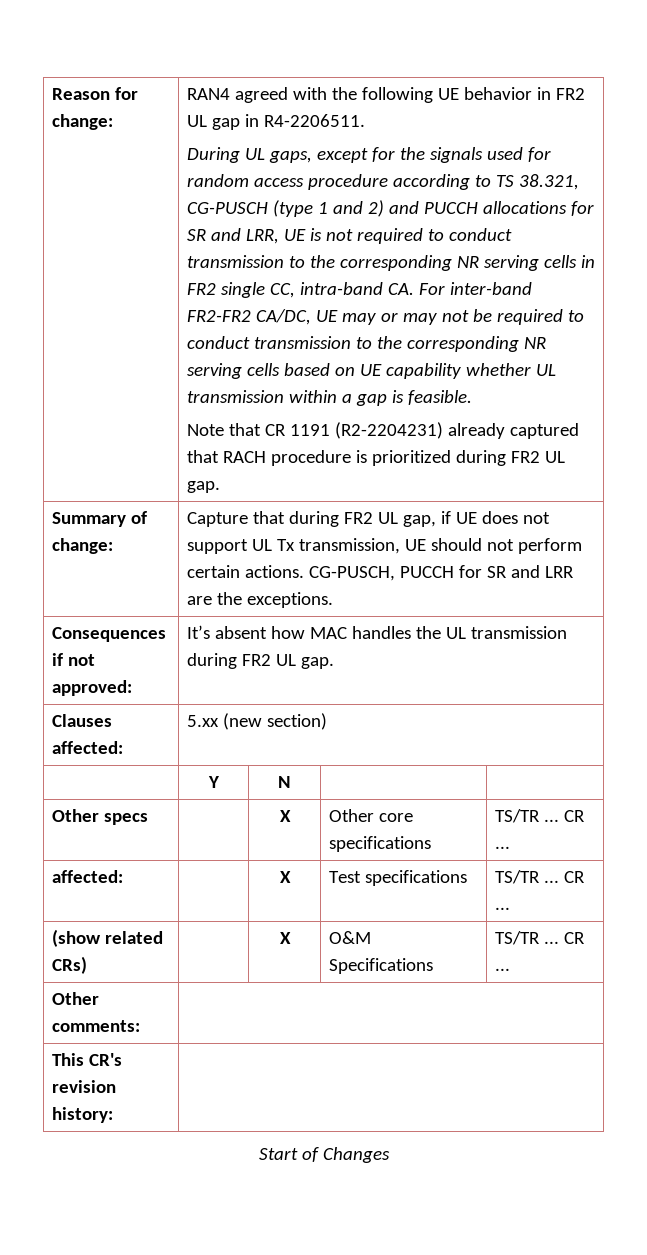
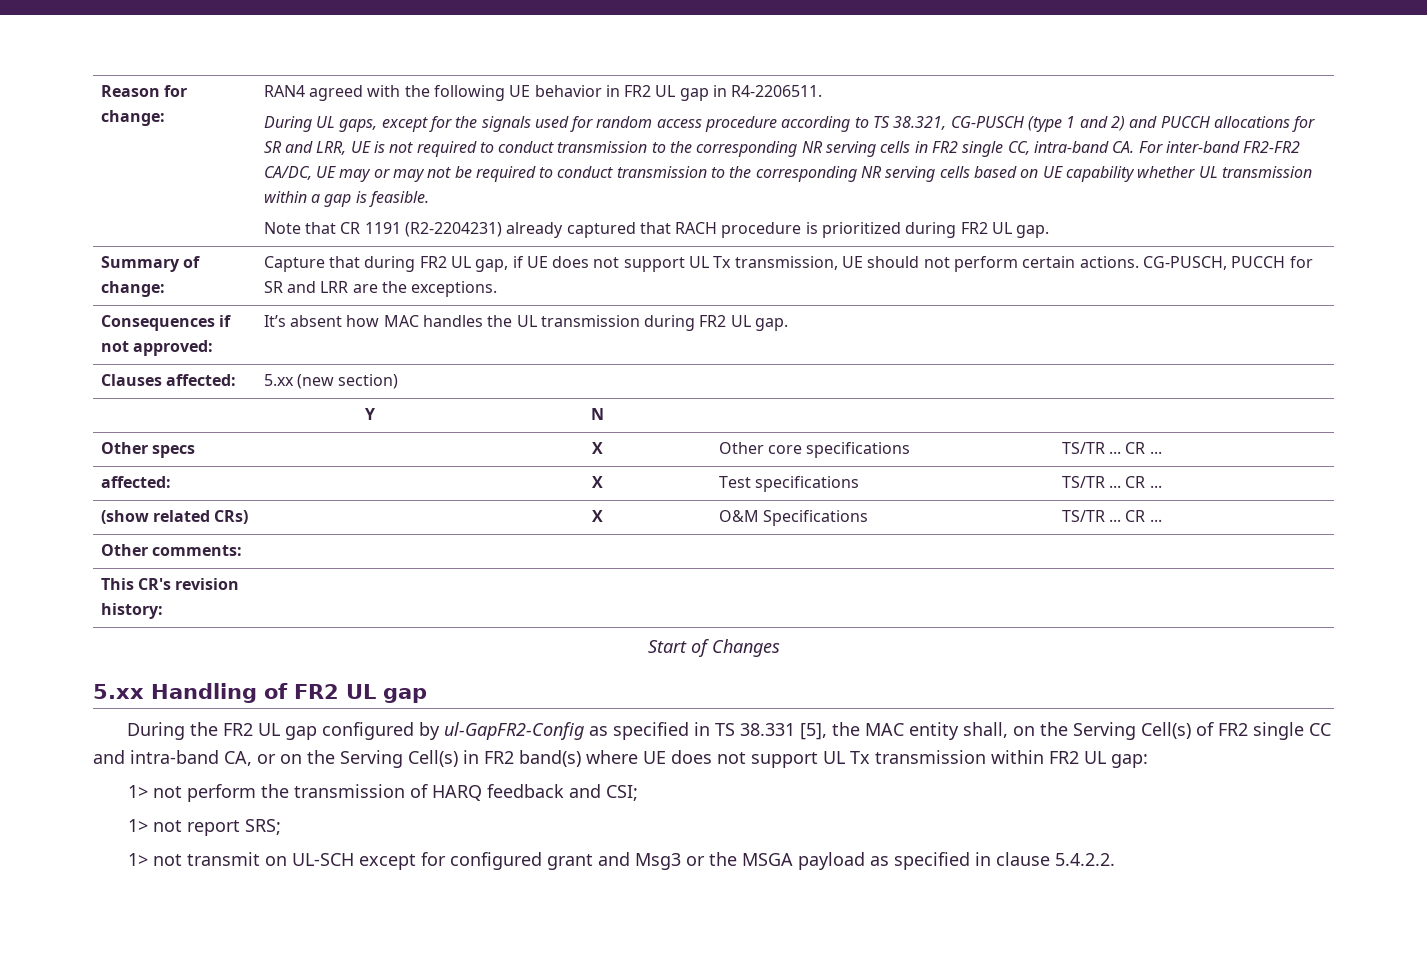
(390, 1155) none -> [93,683,427,703] [126,722,1331,740] [93,750,1148,768] [127,784,638,802] [127,819,281,836] [127,852,1115,870] // 5.xx Handling of FR2 UL gap // During the FR2 UL gap configured by ul-GapFR2-Config as specified in TS 38.331 [5], the MAC entity shall, on the Serving Cell(s) of FR2 single CC and intra-band CA, or on the Serving Cell(s) in FR2 band(s) where UE does not support UL Tx transmission within FR2 UL gap: // 1> not perform the transmission of HARQ feedback and CSI; // 1> not report SRS; // 1> not transmit on UL-SCH except for configured grant and Msg3 or the MSGA payload as specified in clause 5.4.2.2.

